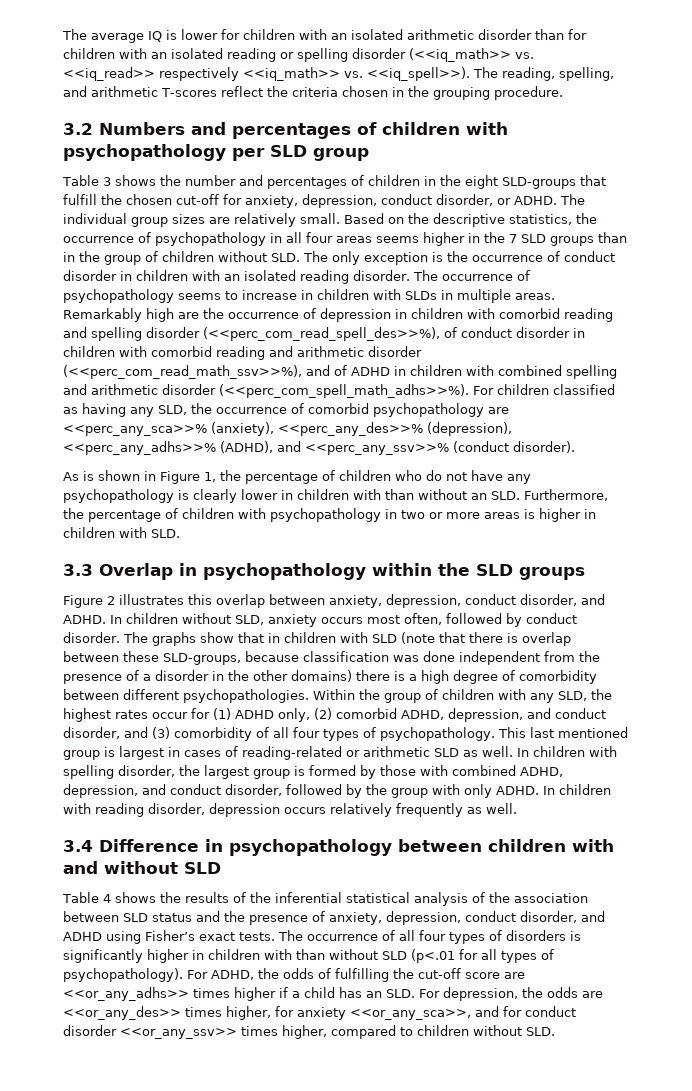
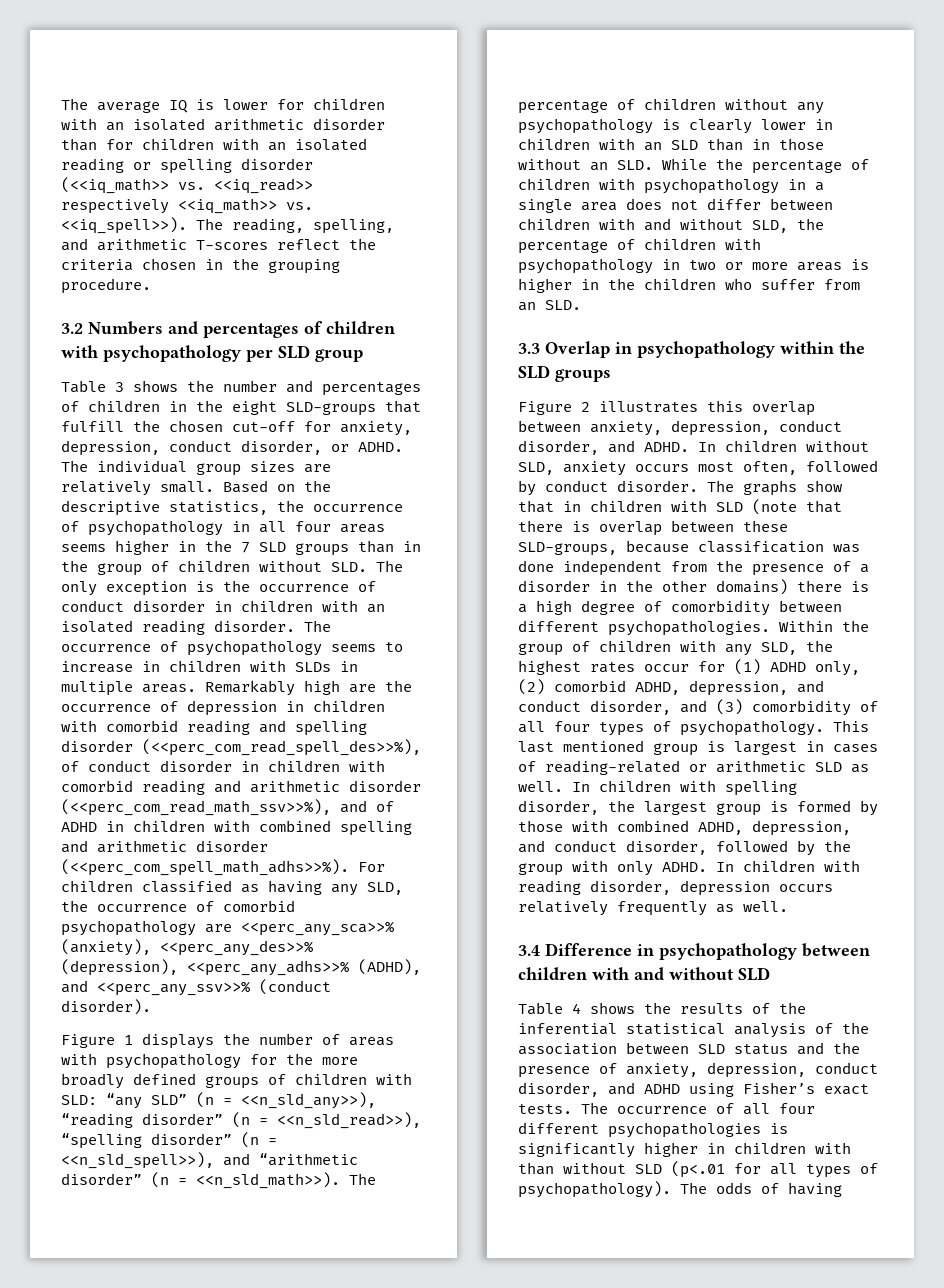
[63,470,503,484] As is shown in Figure 1, the percentage of children who do not have -> [61,1033,394,1049] [61,1053,358,1069] [61,1073,412,1089] [61,1092,376,1109] [61,1112,421,1129] [61,1132,277,1149] [61,1152,358,1169] [61,1172,376,1189] [518,98,788,114] Figure 1 displays the number of areas with psychopathology for the more broadly defined groups of children with SLD: “any SLD” (n = <<n_sld_any>>), “reading disorder” (n = <<n_sld_read>>), “spelling disorder” (n = <<n_sld_spell>>), and “arithmetic disorder” (n = <<n_sld_math>>). The percentage of children without
[385,489,608,501] than without an SLD. Furthermore, -> [644,138,824,151] [518,158,869,174] [518,178,824,194] [518,198,833,213] [518,218,788,233] an SLD than in those without an SLD. While the percentage of children with psychopathology in a single area does not differ between children with and without SLD,
[63,527,147,538] children with -> [608,278,860,290] [518,302,536,311] the children who suffer from an
[449,930,566,944] types of disorders -> [518,1122,761,1138] different psychopathologies
[187,968,525,982] [63,987,603,1001] [63,1006,576,1020] [63,1025,555,1039] For ADHD, the odds of fulfilling the cut-off score are <<or_any_adhs>> times higher if a child has an SLD. For depression, the odds are <<or_any_des>> times higher, for anxiety <<or_any_sca>>, and for conduct disorder <<or_any_ssv>> times higher, compared to children without SLD. -> [680,1182,842,1197] The odds of having

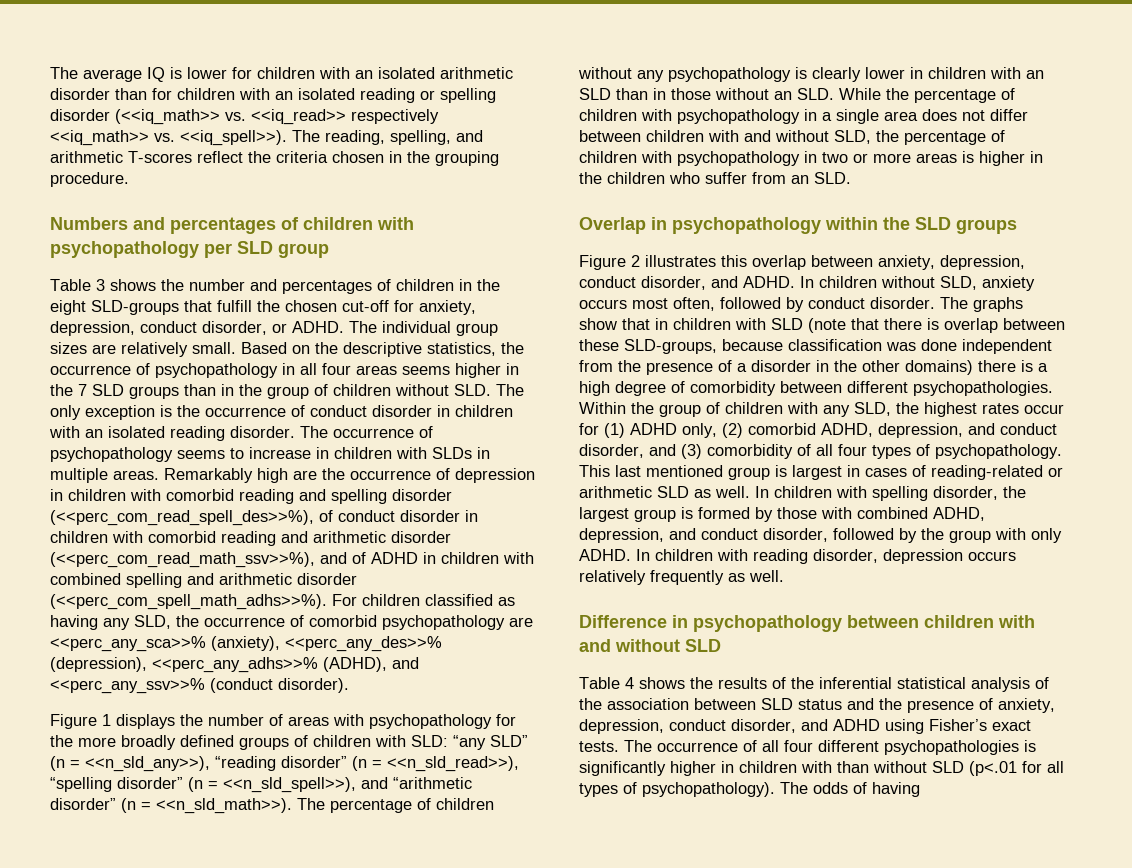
[61,323,83,334] 3.2 -> (129, 179) none
[518,343,540,354] 3.3 -> (851, 178) none
[518,945,540,956] 3.4 -> (784, 576) none

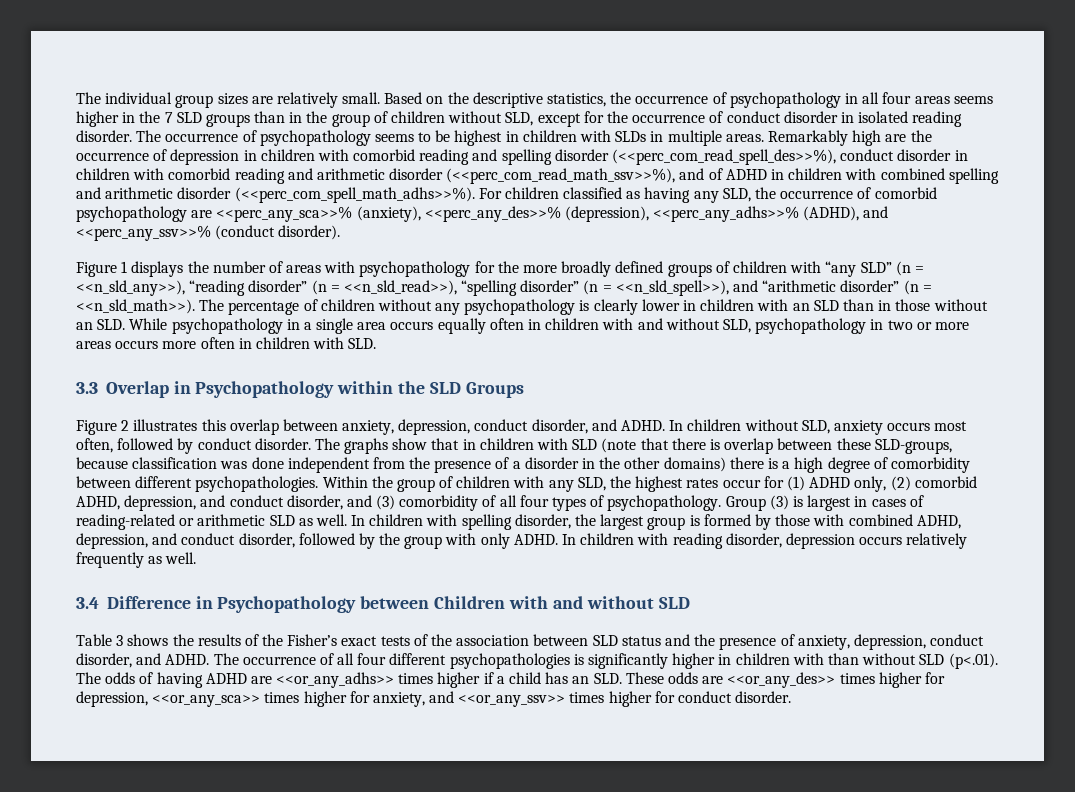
[50,67,513,82] [50,88,496,103] [50,109,439,125] [50,130,483,146] [50,151,499,166] [50,172,129,187] [50,217,414,234] [50,241,329,258] [50,279,500,294] [50,300,476,315] [50,321,377,336] The average IQ is lower for children with an isolated arithmetic disorder than for children with an isolated reading or spelling disorder (<<iq_math>> vs. <<iq_read>> respectively <<iq_math>> vs. <<iq_spell>>). The reading, spelling, and arithmetic T-scores reflect the criteria chosen in the grouping procedure. // Numbers and percentages of children with psychopathology per SLD group // Table 3 shows the number and percentages of children in the eight SLD-groups that fulfill the chosen cut-off for anxiety, depression, conduct disorder, or ADHD. The -> [76,92,101,104] The
[454,384,524,396] [50,405,172,420] SLD. The only exception is -> [505,111,604,127] SLD, except for
[455,405,513,417] [49,426,103,438] children with an -> (854, 117) none
[249,447,311,459] increase -> [435,130,503,146] be highest
[319,510,333,522] of -> (837, 157) none
[411,735,448,747] SLD: -> (822, 267) none
[886,88,1015,103] [579,109,672,121] the percentage of children with -> (168, 324) none
[922,109,1028,121] [579,130,641,142] does not differ between -> [390,318,542,334] occurs equally often in
[876,130,1005,145] [579,151,672,163] the percentage of children with -> (751, 326) none
[962,151,1043,166] [579,172,809,184] is higher in the children who suffer from an -> [115,337,345,349] occurs more often in children with
(851, 178) none -> [76,382,98,394] 3.3
[672,217,821,234] psychopathology -> [195,381,335,398] Psychopathology
[956,219,1017,234] groups -> [465,382,524,398] Groups
[579,465,770,480] This last mentioned group -> [725,495,789,511] Group (3)
(784, 576) none -> [76,597,99,609] 3.4
[693,615,994,632] psychopathology between children -> [217,596,506,613] Psychopathology between Children
[625,677,634,689] 4 -> [116,635,124,646] 3
[819,677,1030,692] inferential statistical analysis -> [287,634,410,646] Fisher’s exact tests
[833,719,1031,734] [579,741,619,752] ADHD using Fisher’s exact tests. -> [165,654,210,665] ADHD.
[969,761,1064,776] [579,782,920,797] (p<.01 for all types of psychopathology). The odds of having -> [948,653,998,669] [76,672,945,688] [76,691,792,707] (p<.01). The odds of having ADHD are <<or_any_adhs>> times higher if a child has an SLD. These odds are <<or_any_des>> times higher for depression, <<or_any_sca>> times higher for anxiety, and <<or_any_ssv>> times higher for conduct disorder.

